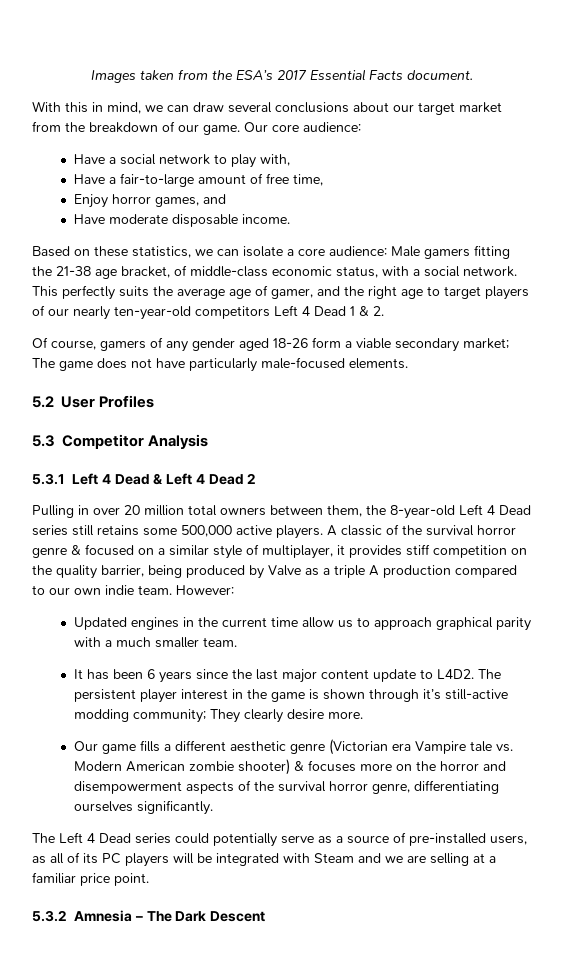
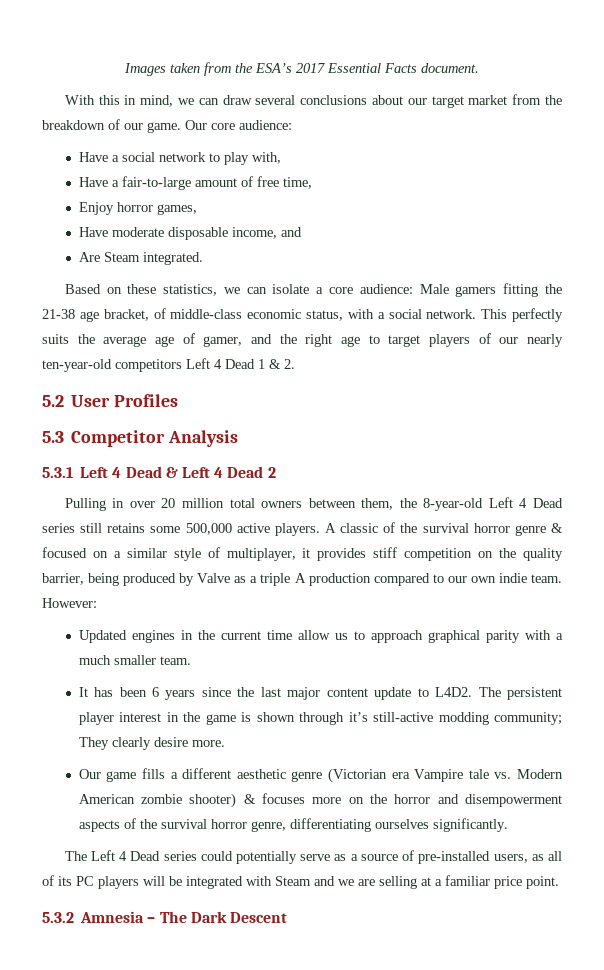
[202,194,226,204] and -> (197, 209) none
[241,214,290,224] income. -> [231,227,302,239] [78,252,203,265] income, and // Are Steam integrated.
[32,337,509,352] [32,357,408,372] // Of course, gamers of any gender aged 18-26 form a viable secondary market; The game does not have particularly male-focused elements. -> (295, 364) none

